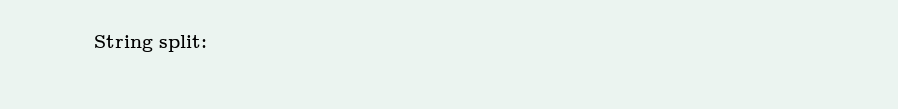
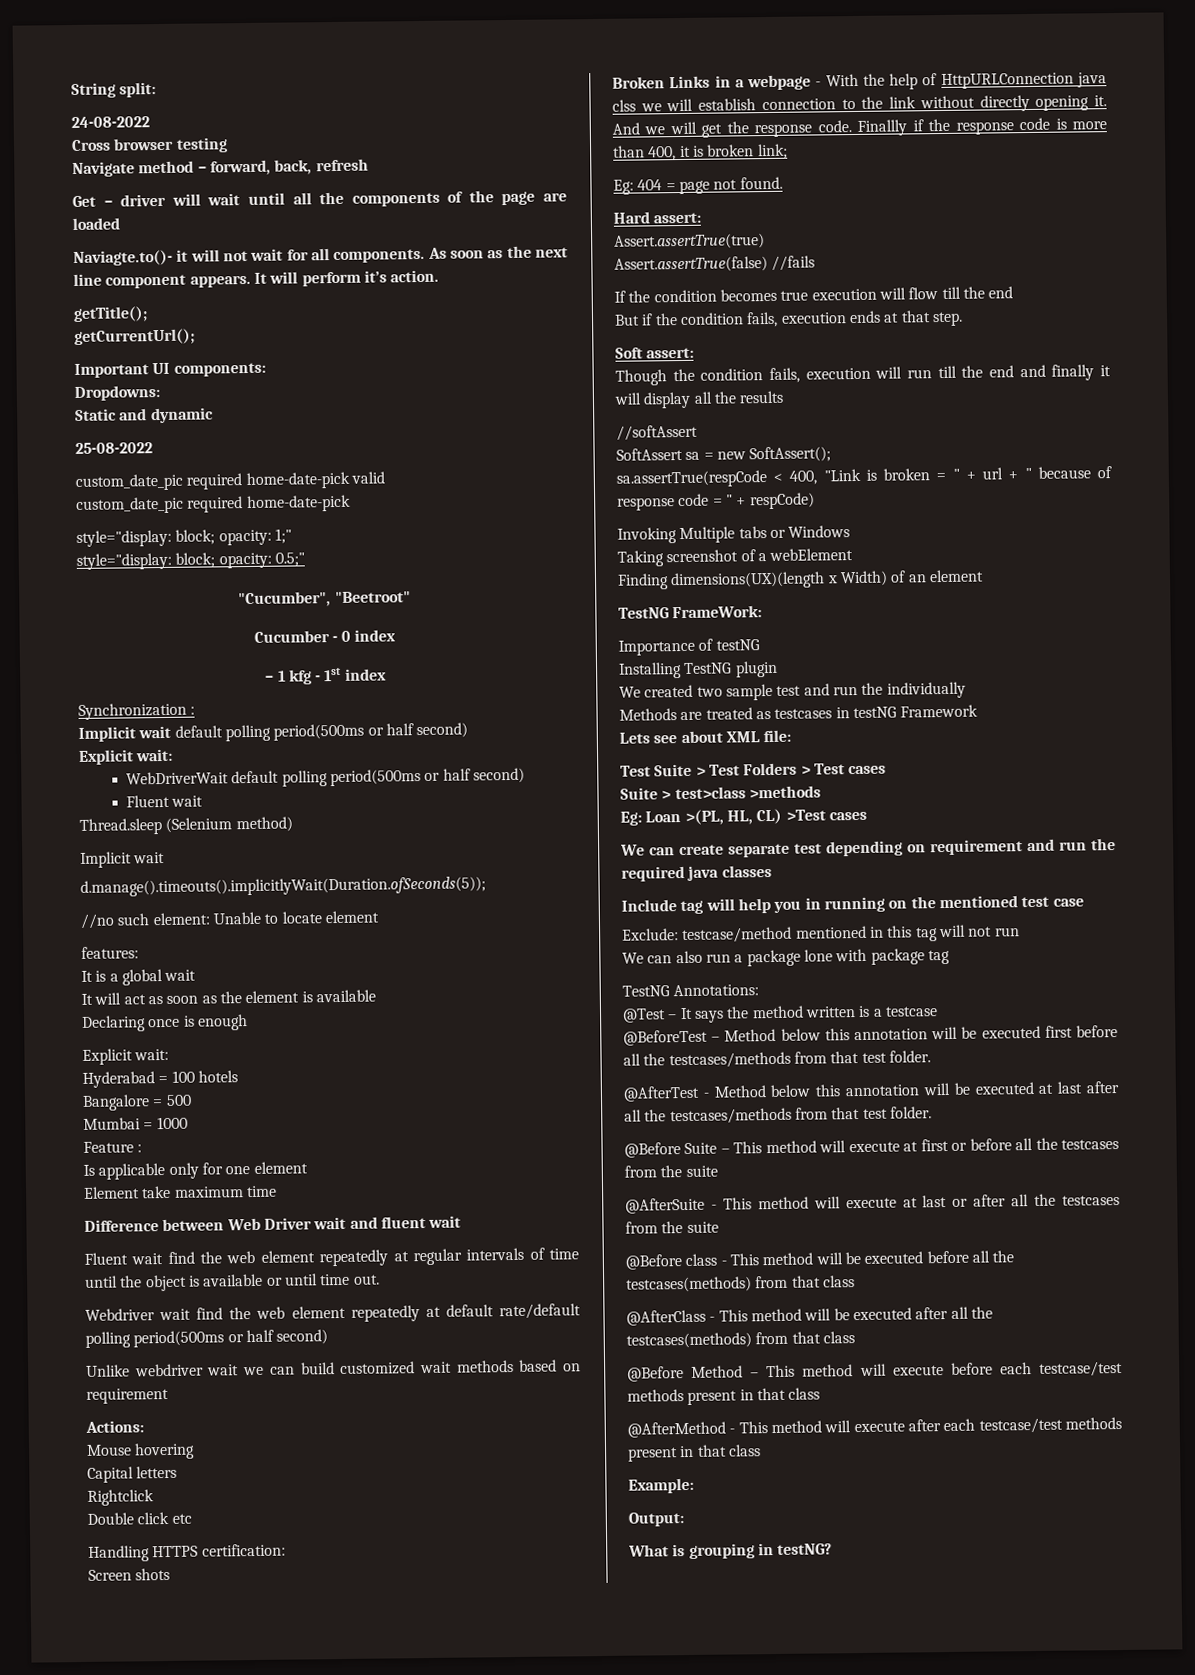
(207, 43) none -> [71,116,150,129] [71,137,228,153] [72,158,369,178] [72,190,567,208] [72,217,120,231] [73,245,568,266] [73,269,440,289] [73,306,148,322] [74,328,195,345] [74,362,266,378] [74,385,160,401] [75,407,214,424] [75,442,153,454] [75,471,385,491] [76,494,351,514] [76,528,292,547] [76,552,305,570] [238,591,411,608] [253,629,397,643] [265,667,387,685] [78,702,196,720] [78,722,469,742] [78,748,174,765] [126,767,526,787] [126,794,204,808] [79,816,293,835] [80,851,166,868] [80,876,486,897] [80,910,379,929] [81,946,139,959] [81,969,197,986] [81,989,376,1005] [82,1014,248,1032] [82,1048,170,1065] [82,1070,238,1088] [82,1094,192,1111] [83,1116,188,1130] [83,1141,143,1153] [83,1161,308,1180] [83,1185,277,1199] [84,1215,462,1232] [84,1247,580,1267] [85,1273,380,1292] [85,1303,581,1322] [85,1329,329,1348] [86,1359,581,1377] [86,1387,169,1404] [85,1420,144,1433] [86,1442,196,1460] [87,1465,178,1483] [87,1489,154,1506] [87,1511,192,1525] [88,1543,286,1562] [88,1567,171,1581] [612,72,1107,91] [612,94,1107,112] [612,117,1107,138] [613,143,788,161] [613,176,783,195] [613,211,702,224] [614,233,765,250] [614,255,816,273] [614,286,1014,303] [614,310,963,328] [615,347,695,359] [615,364,1111,386] [614,390,785,409] [616,424,698,441] [616,446,832,463] [616,466,1112,488] [617,492,815,511] [617,525,851,544] [617,548,854,567] [617,569,984,590] [618,605,763,619] [618,638,760,656] [618,660,778,679] [619,681,966,701] [619,704,979,721] [619,729,792,744] [620,762,887,777] [620,785,821,800] [620,808,867,826] [620,838,1116,858] [621,864,772,882] [621,895,1084,915] [622,924,1020,944] [622,948,950,967] [622,984,760,997] [622,1005,938,1023] [623,1025,1118,1046] [623,1050,931,1069] [623,1081,1119,1102] [624,1106,932,1125] [624,1137,1119,1158] [624,1165,718,1178] [625,1193,1120,1214] [625,1221,719,1234] [625,1250,1015,1270] [626,1275,855,1293] [626,1306,993,1326] [626,1331,855,1349] [627,1360,1123,1382] [627,1387,821,1406] [627,1417,1122,1438] [628,1444,761,1462] [628,1477,694,1494] [628,1512,684,1527] [628,1543,833,1560] // 24-08-2022 // Cross browser testing // Navigate method – forward, back, refresh // Get – driver will wait until all the components of the page are loaded // Naviagte.to()- it will not wait for all components. As soon as the next line component appears. It will perform it’s action. // getTitle(); // getCurrentUrl(); // Important UI components: // Dropdowns: // Static and dynamic // 25-08-2022 // custom_date_pic required home-date-pick valid // custom_date_pic required home-date-pick // style="display: block; opacity: 1;" // style="display: block; opacity: 0.5;" // "Cucumber", "Beetroot" // Cucumber - 0 index // – 1 kfg - 1st index // Synchronization : // Implicit wait default polling period(500ms or half second) // Explicit wait: // WebDriverWait default polling period(500ms or half second) // Fluent wait // Thread.sleep (Selenium method) // Implicit wait // d.manage().timeouts().implicitlyWait(Duration.ofSeconds(5)); // //no such element: Unable to locate element // features: // It is a global wait // It will act as soon as the element is available // Declaring once is enough // Explicit wait: // Hyderabad = 100 hotels // Bangalore = 500 // Mumbai = 1000 // Feature : // Is applicable only for one element // Element take maximum time // Difference between Web Driver wait and fluent wait // Fluent wait find the web element repeatedly at regular intervals of time until the object is available or until time out. // Webdriver wait find the web element repeatedly at default rate/default polling period(500ms or half second) // Unlike webdriver wait we can build customized wait methods based on requirement // Actions: // Mouse hovering // Capital letters // Rightclick // Double click etc // Handling HTTPS certification: // Screen shots // Broken Links in a webpage - With the help of HttpURLConnection java clss we will establish connection to the link without directly opening it. And we will get the response code. Finallly if the response code is more than 400, it is broken link; // Eg: 404 = page not found. // Hard assert: // Assert.assertTrue(true) // Assert.assertTrue(false) //fails // If the condition becomes true execution will flow till the end // But if the condition fails, execution ends at that step. // Soft assert: // Though the condition fails, execution will run till the end and finally it will display all the results // //softAssert // SoftAssert sa = new SoftAssert(); // sa.assertTrue(respCode < 400, "Link is broken = " + url + " because of response code = " + respCode) // Invoking Multiple tabs or Windows // Taking screenshot of a webElement // Finding dimensions(UX)(length x Width) of an element // TestNG FrameWork: // Importance of testNG // Installing TestNG plugin // We created two sample test and run the individually // Methods are treated as testcases in testNG Framework // Lets see about XML file: // Test Suite > Test Folders > Test cases // Suite > test>class >methods // Eg: Loan >(PL, HL, CL) >Test cases // We can create separate test depending on requirement and run the required java classes // Include tag will help you in running on the mentioned test case // Exclude: testcase/method mentioned in this tag will not run // We can also run a package lone with package tag // TestNG Annotations: // @Test – It says the method written is a testcase // @BeforeTest – Method below this annotation will be executed first before all the testcases/methods from that test folder. // @AfterTest - Method below this annotation will be executed at last after all the testcases/methods from that test folder. // @Before Suite – This method will execute at first or before all the testcases from the suite // @AfterSuite - This method will execute at last or after all the testcases from the suite // @Before class - This method will be executed before all the testcases(methods) from that class // @AfterClass - This method will be executed after all the testcases(methods) from that class // @Before Method – This method will execute before each testcase/test methods present in that class // @AfterMethod - This method will execute after each testcase/test methods present in that class // Example: // Output: // What is grouping in testNG?

